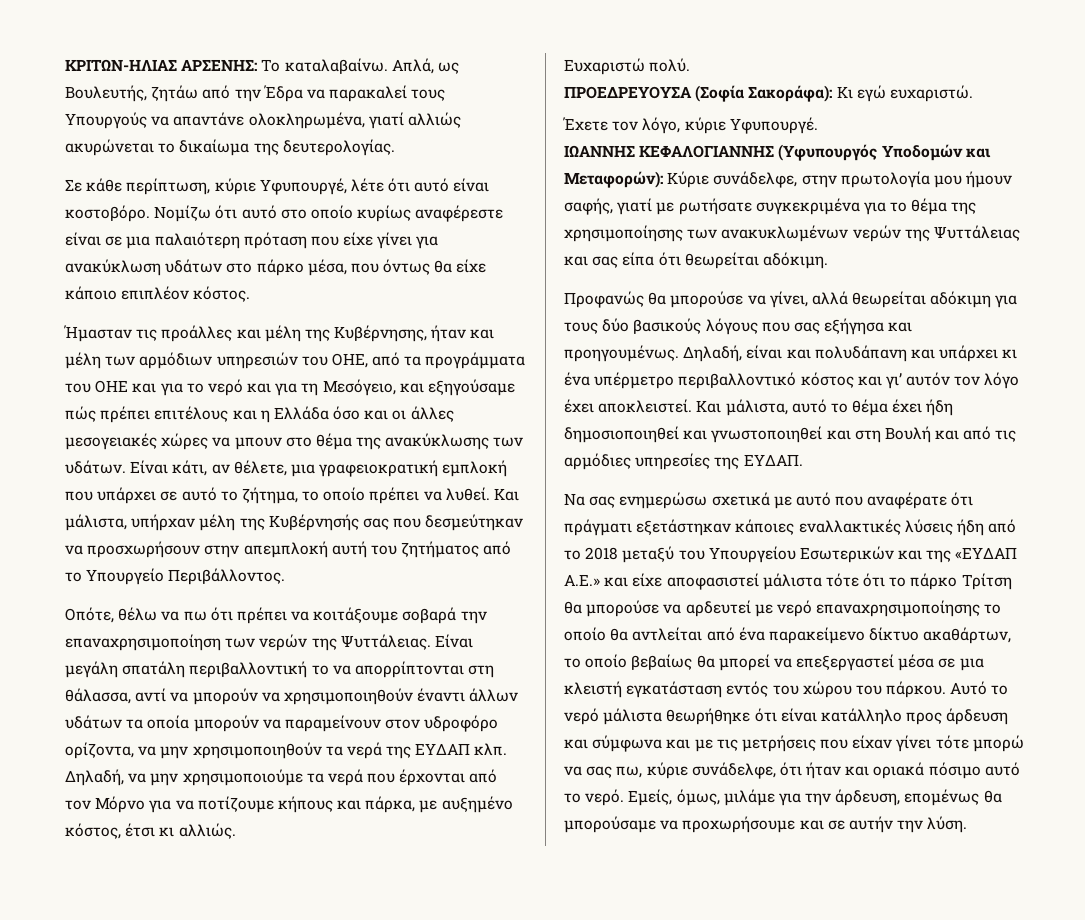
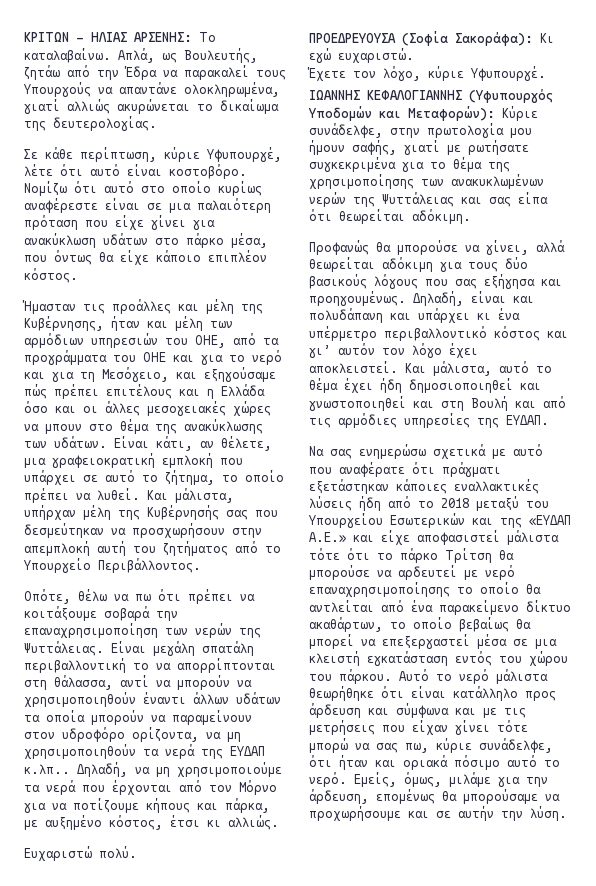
[65,59,177,71] ΚΡΙΤΩΝ-ΗΛΙΑΣ -> [24,32,127,42] ΚΡΙΤΩΝ - ΗΛΙΑΣ
[160,746,189,759] μην -> [227,732,241,742] μη
[474,743,508,756] κλπ. -> [24,764,70,774] κ.λπ..
[150,773,179,786] μην -> [156,767,170,777] μη

